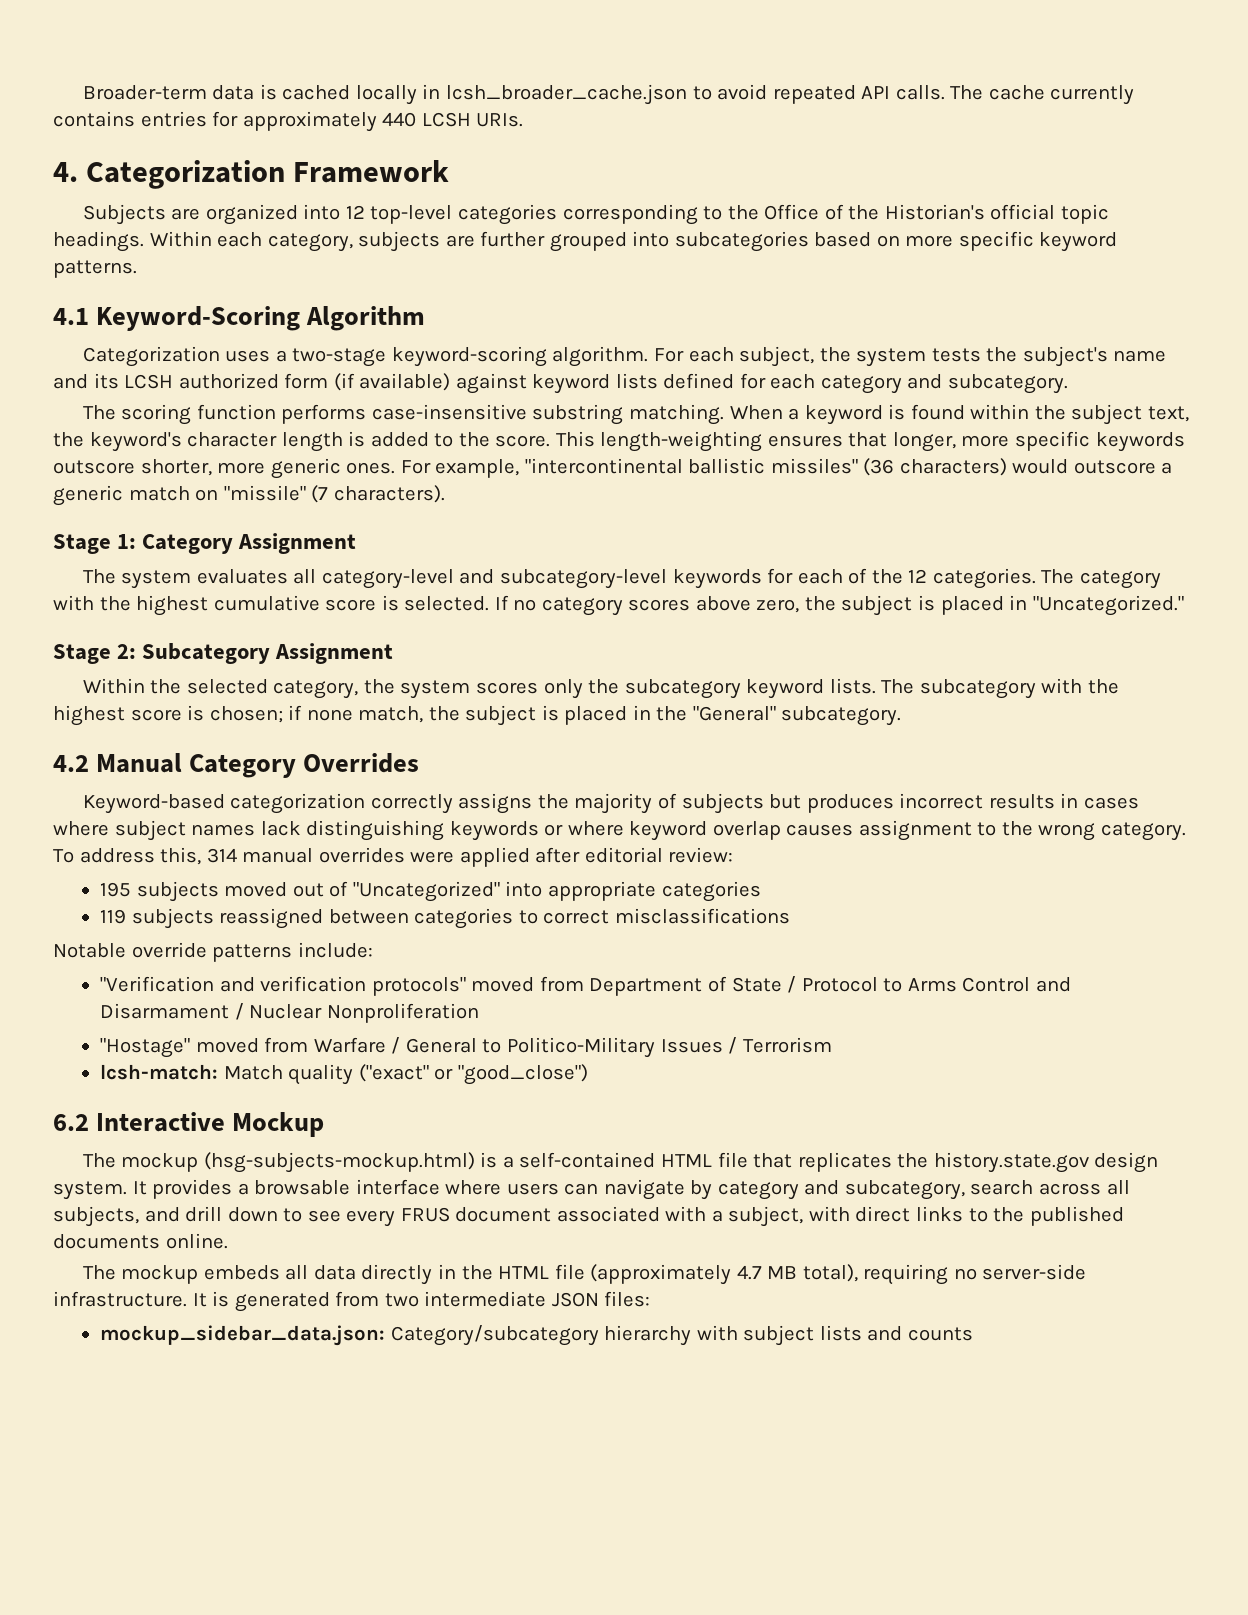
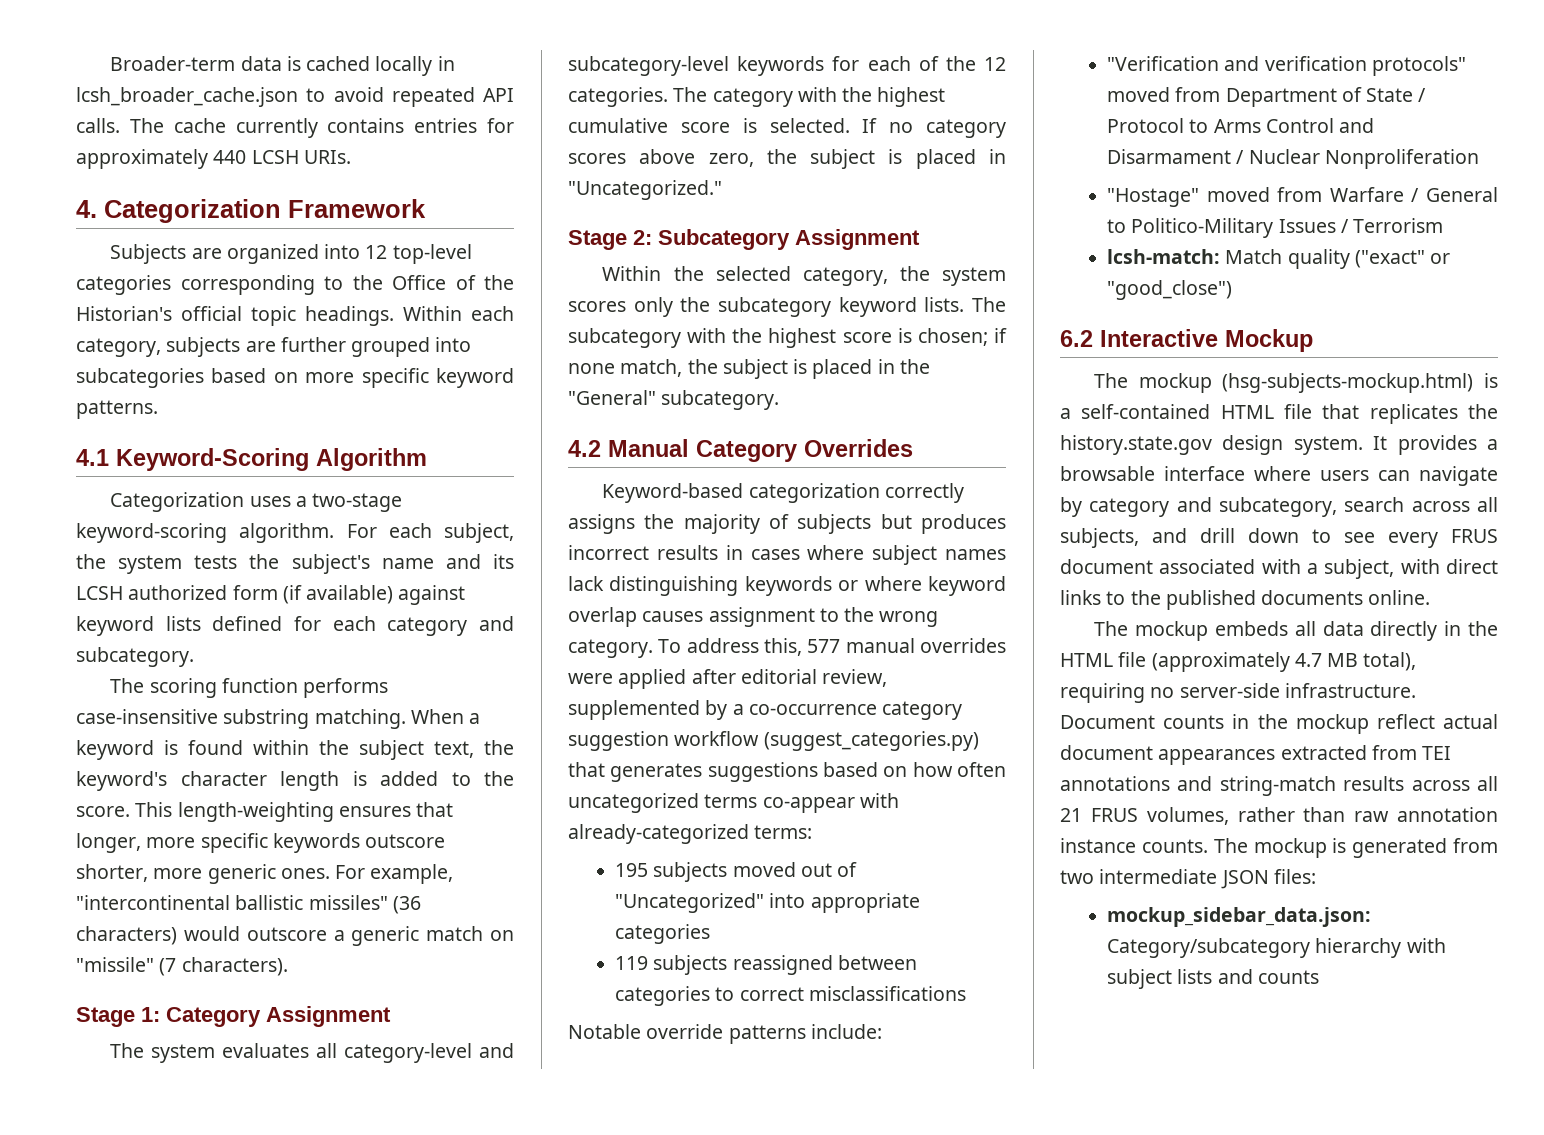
[206,848,237,863] 314 -> [807,639,841,653] 577
[668,847,734,863] review: -> [822,669,888,687] [568,700,963,720] [568,731,979,751] [568,762,1006,782] [568,793,899,813] [568,824,813,844] review, supplemented by a co-occurrence category suggestion workflow (suggest_categories.py) that generates suggestions based on how often uncategorized terms co-appear with already-categorized terms:
[192,1293,207,1307] It -> [1060,714,1498,734] [1060,745,1452,765] [1060,776,1498,796] [1060,807,1498,825] [1060,838,1327,858] Document counts in the mockup reflect actual document appearances extracted from TEI annotations and string-match results across all 21 FRUS volumes, rather than raw annotation instance counts. The mockup

